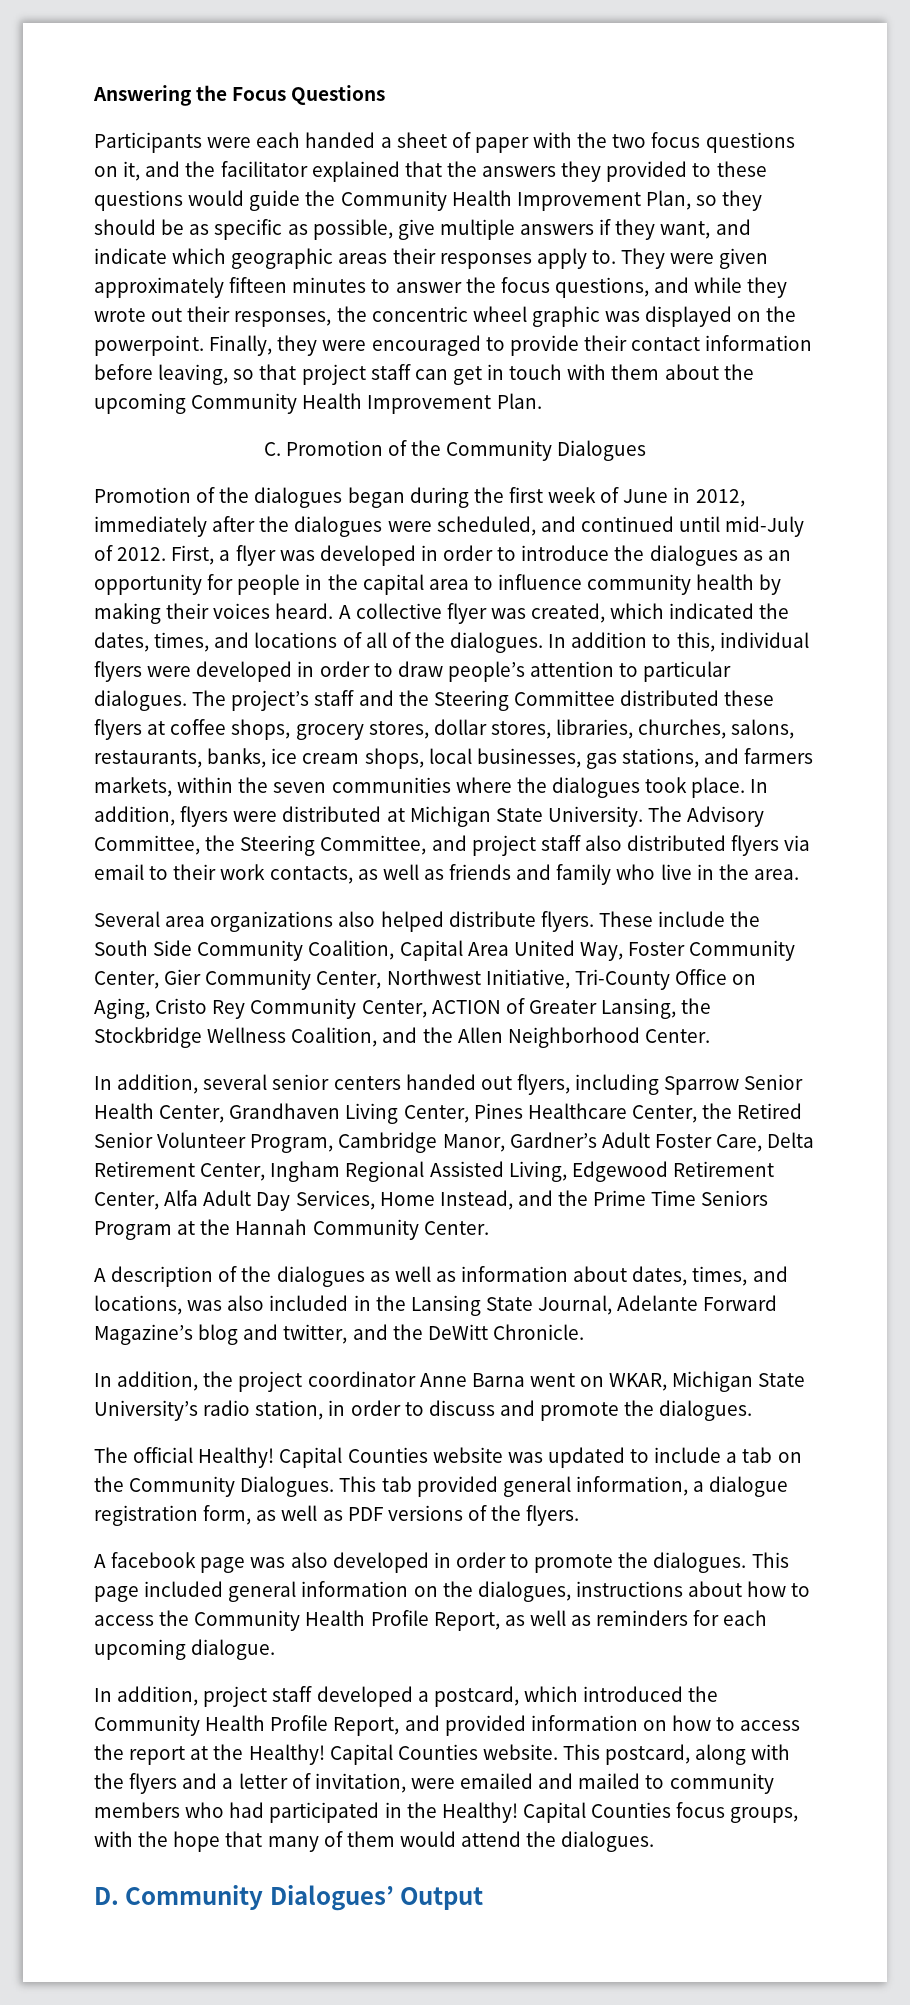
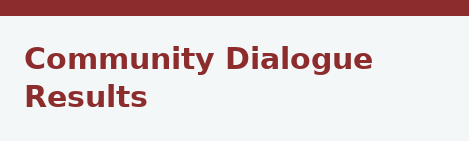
[93,85,386,106] [94,132,795,153] [94,161,767,182] [94,190,763,211] [94,219,751,240] [94,248,769,269] [94,277,788,298] [94,306,797,327] [94,335,813,356] [94,364,754,385] [94,393,542,414] [263,440,647,461] [94,487,745,508] [94,516,805,537] [94,545,791,566] [94,574,782,595] [94,603,790,624] [94,632,809,653] [94,661,732,682] [94,690,775,711] [94,719,795,740] [94,748,814,769] [94,777,769,798] [94,806,765,827] [94,835,811,856] [94,864,799,885] [94,911,761,932] [94,940,796,961] [94,969,757,990] [94,998,712,1019] [94,1027,710,1048] [94,1074,804,1095] [94,1103,803,1124] [94,1132,815,1153] [94,1161,774,1182] [94,1190,769,1211] [94,1219,489,1240] [94,1266,788,1287] [94,1295,778,1316] [94,1324,584,1345] [94,1371,806,1392] [94,1400,753,1421] [94,1447,802,1468] [94,1476,789,1497] [94,1505,580,1526] [94,1552,789,1573] [94,1581,811,1602] [94,1610,768,1631] [94,1639,276,1660] [94,1686,719,1707] [94,1715,801,1736] [94,1744,791,1765] [94,1773,774,1794] [94,1802,799,1823] [94,1831,655,1852] [94,1885,484,1911] Answering the Focus Questions // Participants were each handed a sheet of paper with the two focus questions on it, and the facilitator explained that the answers they provided to these questions would guide the Community Health Improvement Plan, so they should be as specific as possible, give multiple answers if they want, and indicate which geographic areas their responses apply to. They were given approximately fifteen minutes to answer the focus questions, and while they wrote out their responses, the concentric wheel graphic was displayed on the powerpoint. Finally, they were encouraged to provide their contact information before leaving, so that project staff can get in touch with them about the upcoming Community Health Improvement Plan. // C. Promotion of the Community Dialogues // Promotion of the dialogues began during the first week of June in 2012, immediately after the dialogues were scheduled, and continued until mid-July of 2012. First, a flyer was developed in order to introduce the dialogues as an opportunity for people in the capital area to influence community health by making their voices heard. A collective flyer was created, which indicated the dates, times, and locations of all of the dialogues. In addition to this, individual flyers were developed in order to draw people’s attention to particular dialogues. The project’s staff and the Steering Committee distributed these flyers at coffee shops, grocery stores, dollar stores, libraries, churches, salons, restaurants, banks, ice cream shops, local businesses, gas stations, and farmers markets, within the seven communities where the dialogues took place. In addition, flyers were distributed at Michigan State University. The Advisory Committee, the Steering Committee, and project staff also distributed flyers via email to their work contacts, as well as friends and family who live in the area. // Several area organizations also helped distribute flyers. These include the South Side Community Coalition, Capital Area United Way, Foster Community Center, Gier Community Center, Northwest Initiative, Tri-County Office on Aging, Cristo Rey Community Center, ACTION of Greater Lansing, the Stockbridge Wellness Coalition, and the Allen Neighborhood Center. // In addition, several senior centers handed out flyers, including Sparrow Senior Health Center, Grandhaven Living Center, Pines Healthcare Center, the Retired Senior Volunteer Program, Cambridge Manor, Gardner’s Adult Foster Care, Delta Retirement Center, Ingham Regional Assisted Living, Edgewood Retirement Center, Alfa Adult Day Services, Home Instead, and the Prime Time Seniors Program at the Hannah Community Center. // A description of the dialogues as well as information about dates, times, and locations, was also included in the Lansing State Journal, Adelante Forward Magazine’s blog and twitter, and the DeWitt Chronicle. // In addition, the project coordinator Anne Barna went on WKAR, Michigan State University’s radio station, in order to discuss and promote the dialogues. // The official Healthy! Capital Counties website was updated to include a tab on the Community Dialogues. This tab provided general information, a dialogue registration form, as well as PDF versions of the flyers. // A facebook page was also developed in order to promote the dialogues. This page included general information on the dialogues, instructions about how to access the Community Health Profile Report, as well as reminders for each upcoming dialogue. // In addition, project staff developed a postcard, which introduced the Community Health Profile Report, and provided information on how to access the report at the Healthy! Capital Counties website. This postcard, along with the flyers and a letter of invitation, were emailed and mailed to community members who had participated in the Healthy! Capital Counties focus groups, with the hope that many of them would attend the dialogues. // D. Community Dialogues’ Output -> [24,46,373,75] [24,84,148,107] Community Dialogue Results

